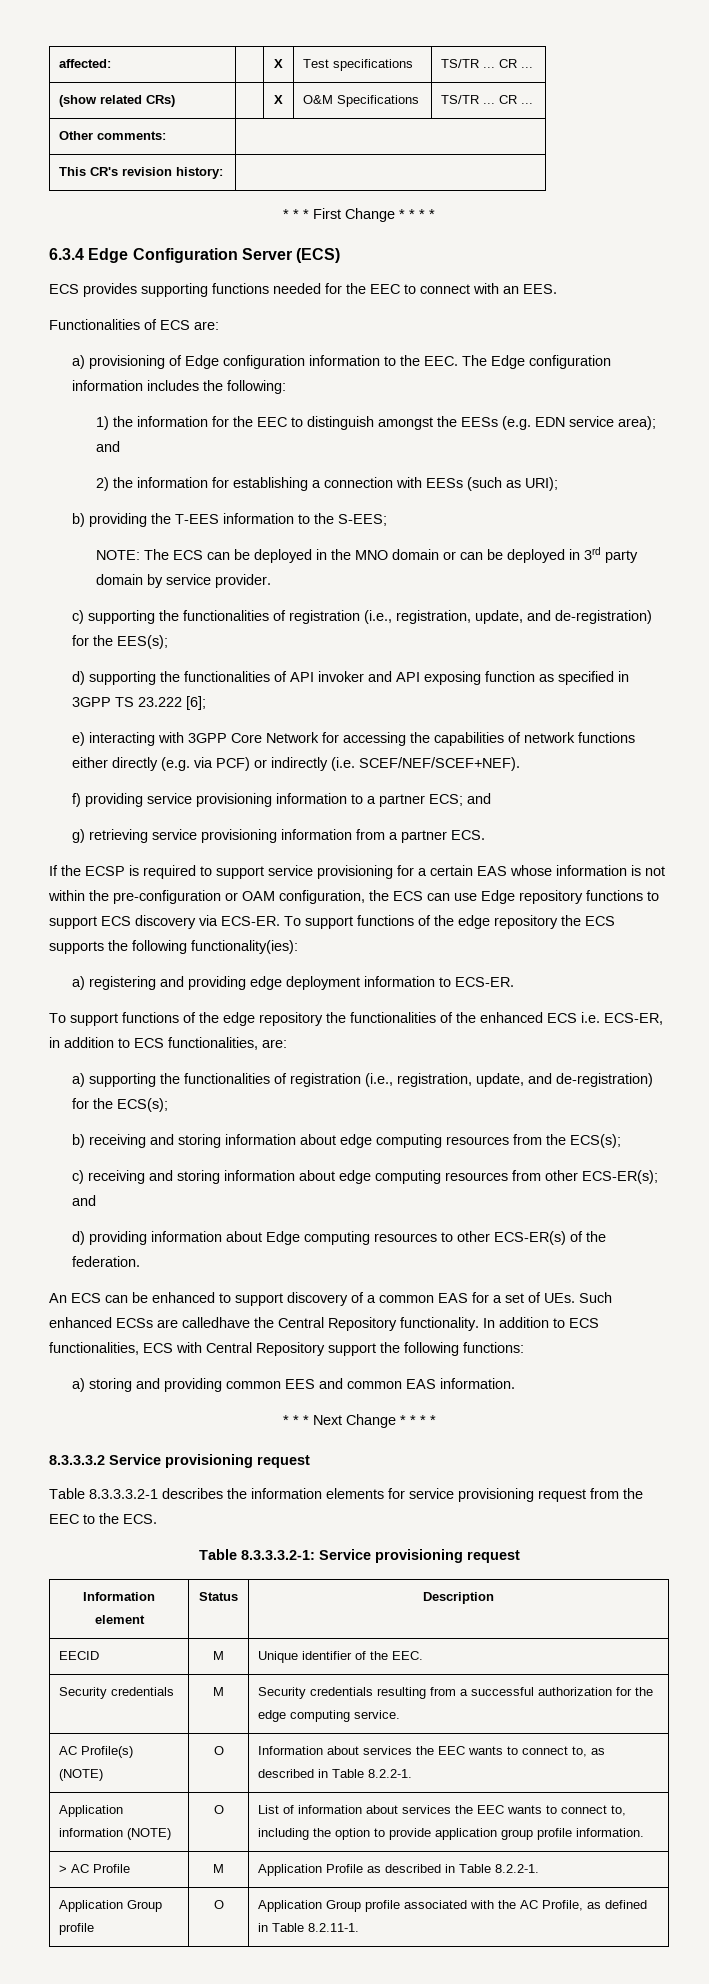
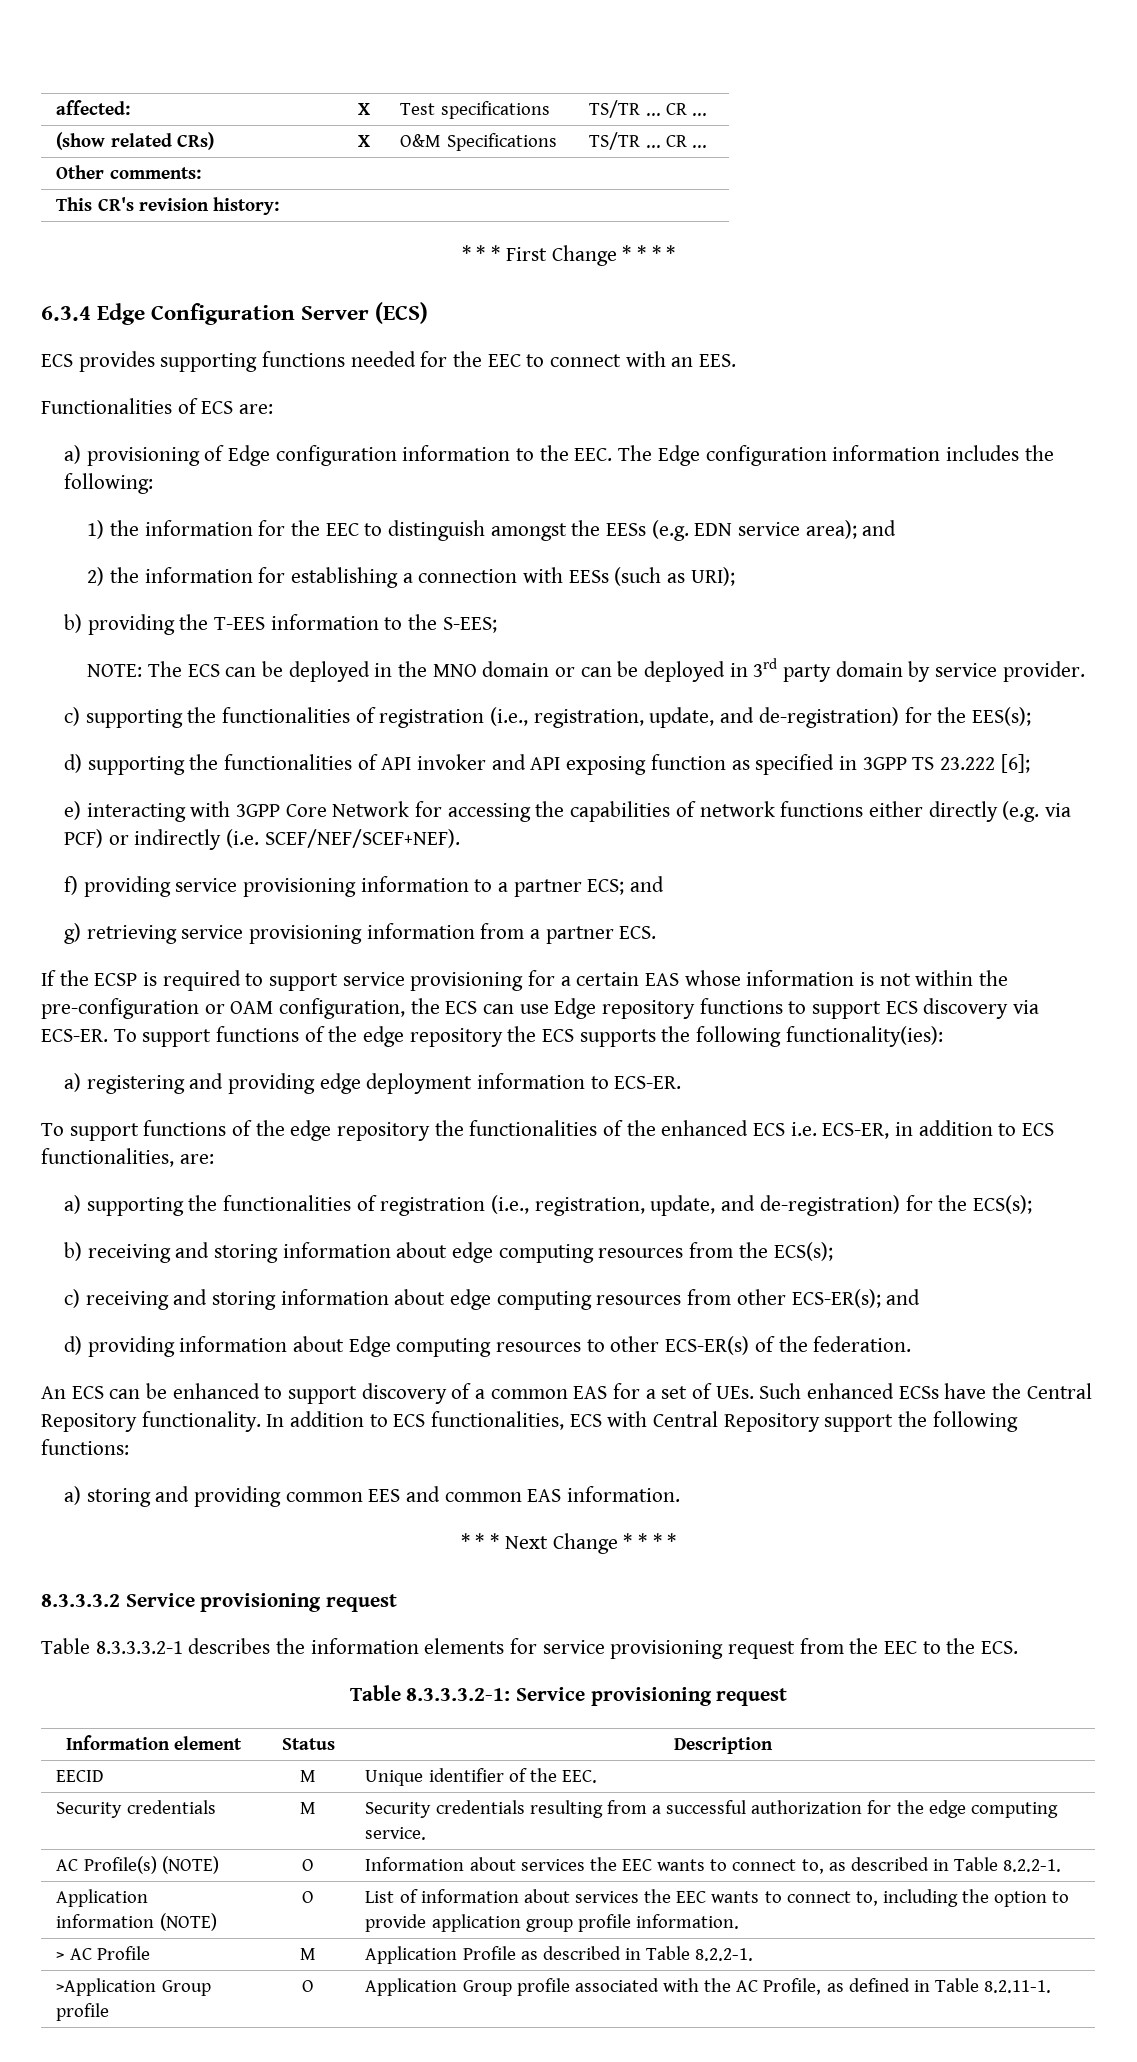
[157,1317,250,1328] are calledhave -> [944,1383,987,1399] have
[59,1900,124,1912] Application -> [56,1978,157,1996] >Application

